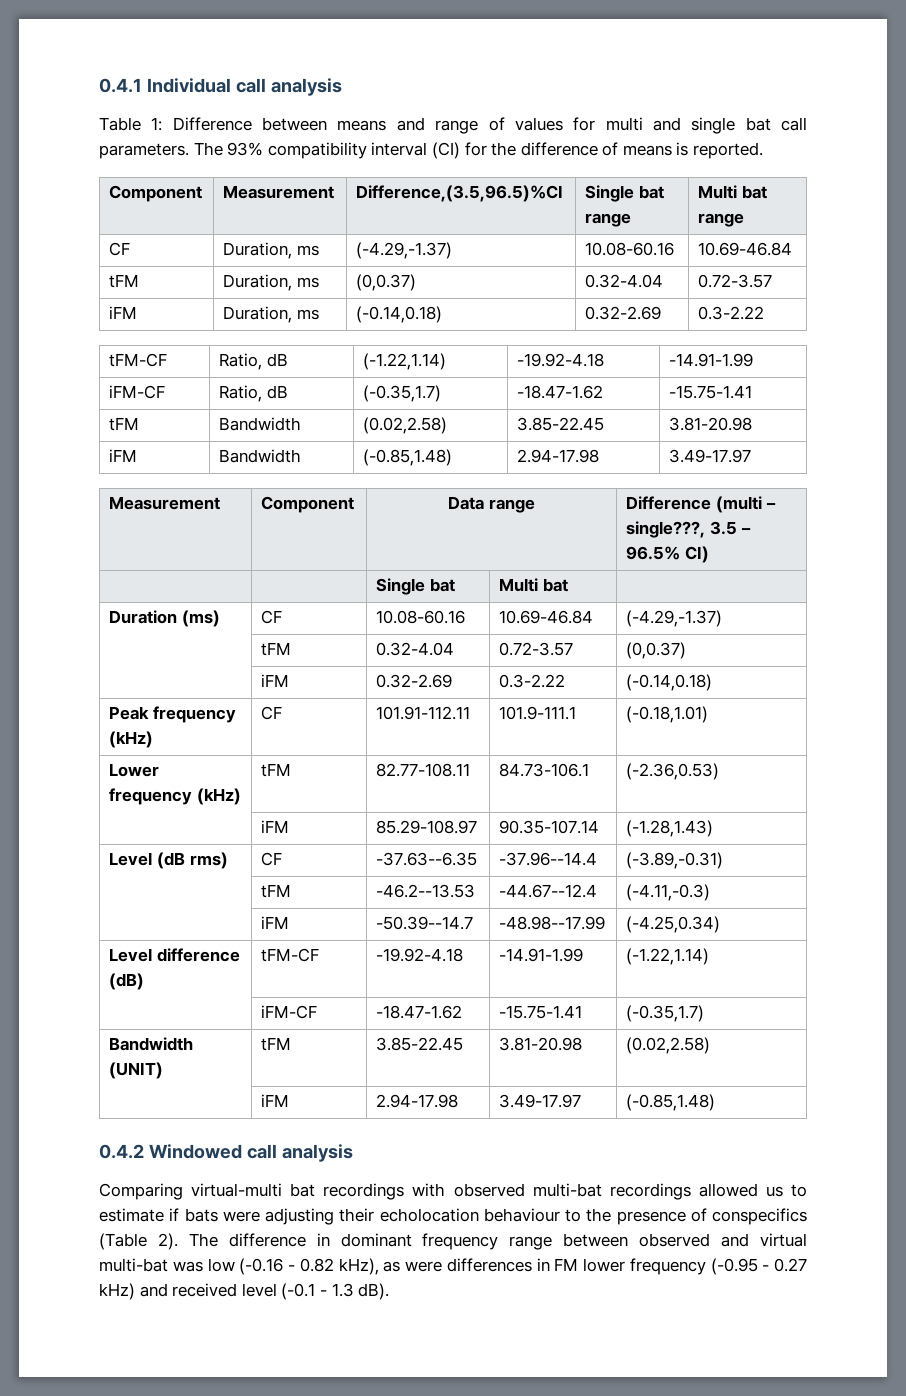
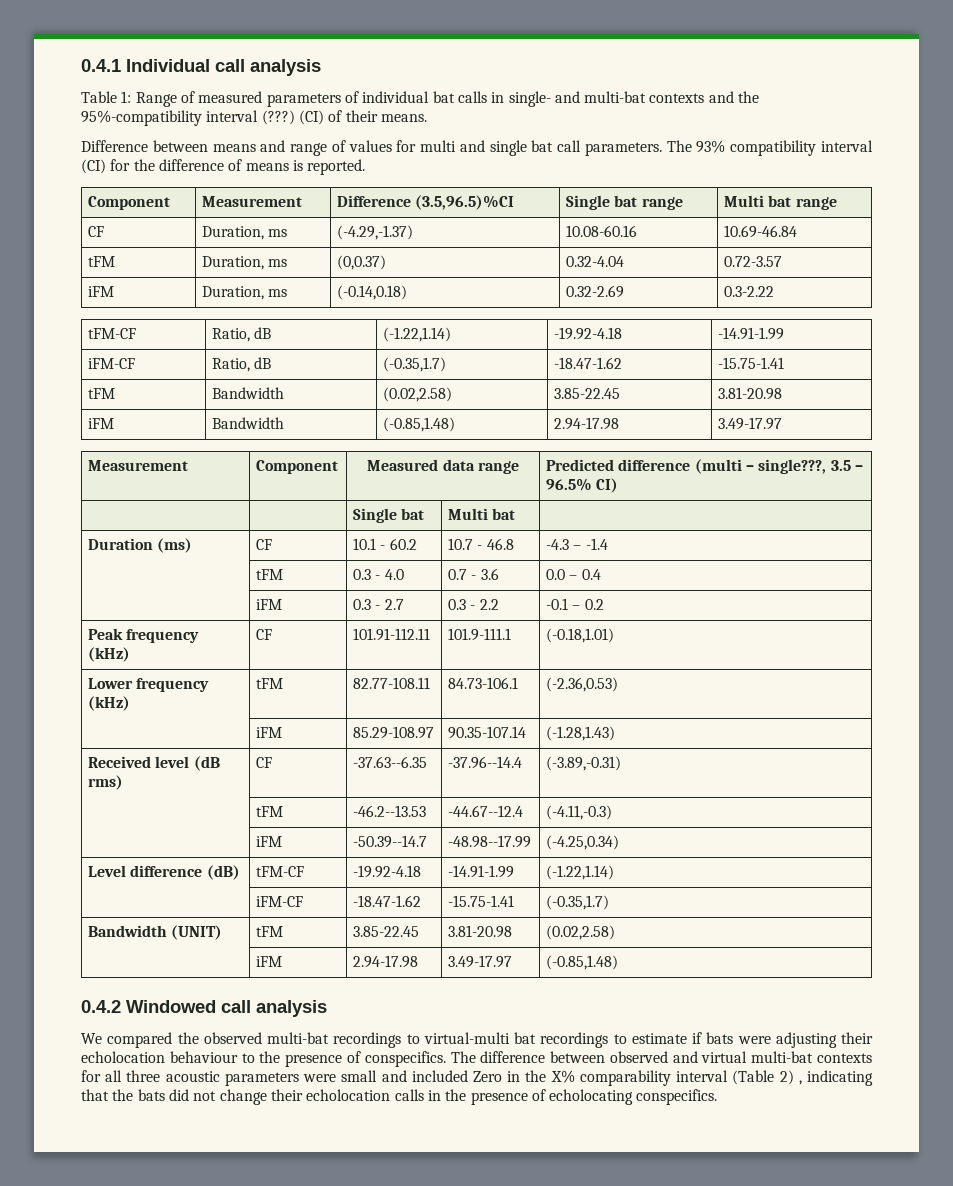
(163, 124) none -> [135,91,760,107] [81,110,427,126] Range of measured parameters of individual bat calls in single- and multi-bat contexts and the 95%-compatibility interval (???) (CI) of their means. //
[356,185,564,202] Difference,(3.5,96.5)%CI -> [336,195,515,210] Difference (3.5,96.5)%CI
[448,496,535,513] [626,496,712,510] Data range | Difference -> [367,459,519,474] [545,459,691,471] Measured data range | Predicted difference
[376,610,466,624] [499,610,594,624] [626,610,723,627] [261,642,292,656] [376,642,455,656] [499,642,574,656] [626,642,687,659] [261,674,290,687] [376,674,453,688] [499,674,566,688] [626,674,713,691] 10.08-60.16 | 10.69-46.84 | (-4.29,-1.37) // | tFM | 0.32-4.04 | 0.72-3.57 | (0,0.37) // | iFM | 0.32-2.69 | 0.3-2.22 | (-0.14,0.18) -> [352,538,417,550] [447,538,514,550] [545,538,608,550] [255,569,283,580] [352,569,404,580] [447,568,499,580] [545,569,601,580] [255,599,282,610] [352,599,404,610] [447,599,499,610] [545,598,604,610] 10.1 - 60.2 | 10.7 - 46.8 | -4.3 – -1.4 // | tFM | 0.3 - 4.0 | 0.7 - 3.6 | 0.0 – 0.4 // | iFM | 0.3 - 2.7 | 0.3 - 2.2 | -0.1 – 0.2
[109,852,153,866] Level -> [87,756,190,768] Received level
[99,1183,783,1200] Comparing virtual-multi bat recordings with observed multi-bat recordings allowed us -> [81,1032,609,1048] We compared the observed multi-bat recordings to virtual-multi bat recordings
[712,1208,807,1225] [99,1233,553,1250] conspecifics (Table 2). The difference in dominant frequency range -> [364,1051,546,1067] conspecifics. The difference
[172,1258,807,1275] [99,1283,390,1300] was low (-0.16 - 0.82 kHz), as were differences in FM lower frequency (-0.95 - 0.27 kHz) and received level (-0.1 - 1.3 dB). -> [817,1053,873,1063] [81,1070,873,1086] [81,1089,718,1105] contexts for all three acoustic parameters were small and included Zero in the X% comparability interval (Table 2) , indicating that the bats did not change their echolocation calls in the presence of echolocating conspecifics.

